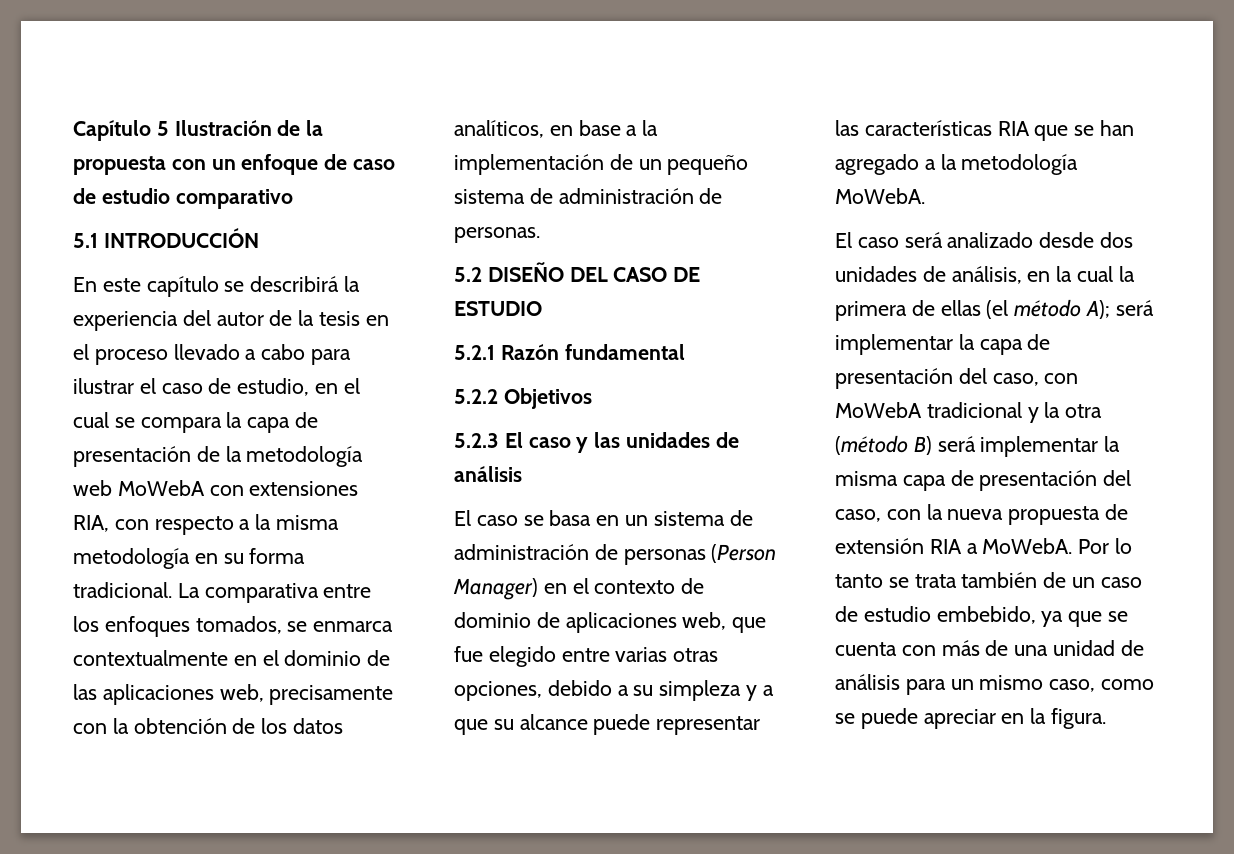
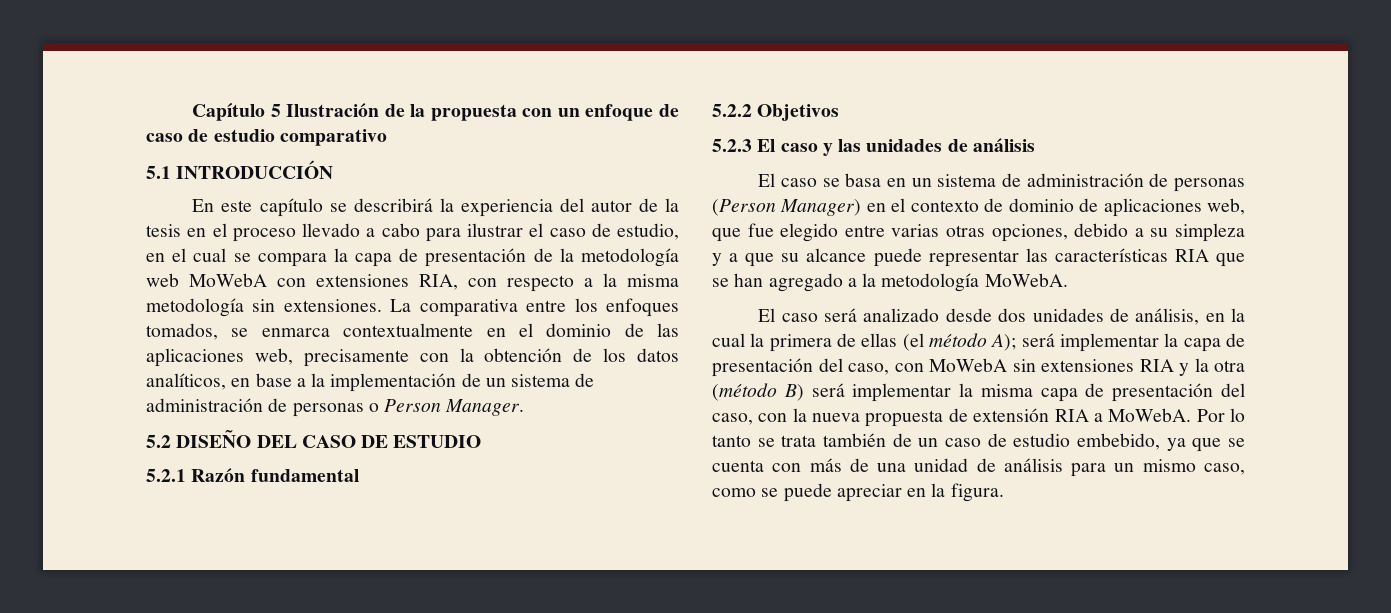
[194,548,306,564] [73,582,172,598] en su forma tradicional. -> [252,299,382,312] sin extensiones.
[667,155,749,175] [454,188,723,204] [454,227,540,243] pequeño sistema de administración de personas. -> [511,373,595,387] [146,398,525,417] sistema de administración de personas o Person Manager.
[926,402,1022,418] tradicional -> [1012,359,1174,372] sin extensiones RIA

